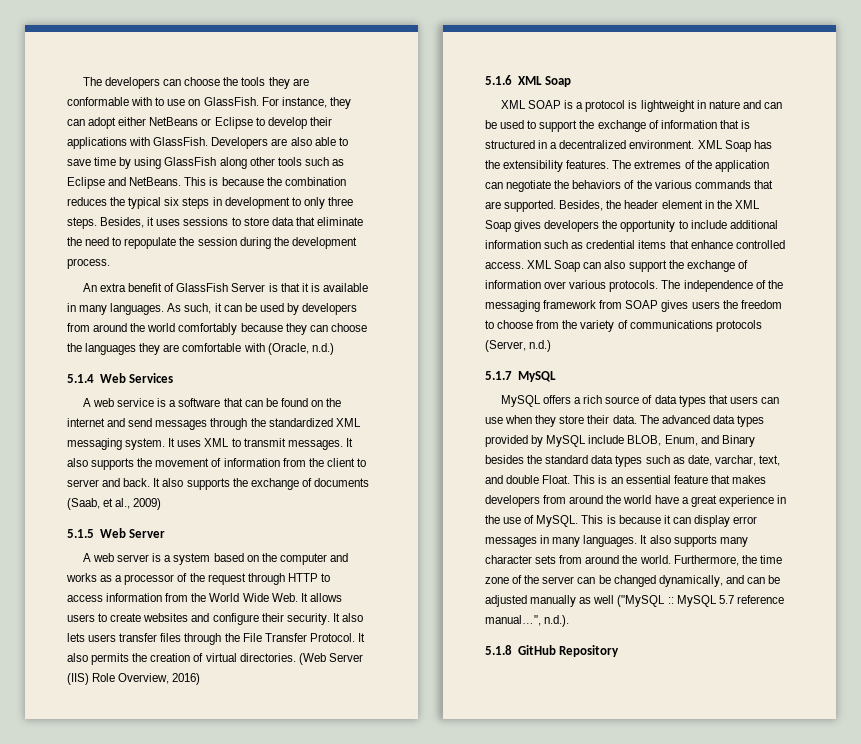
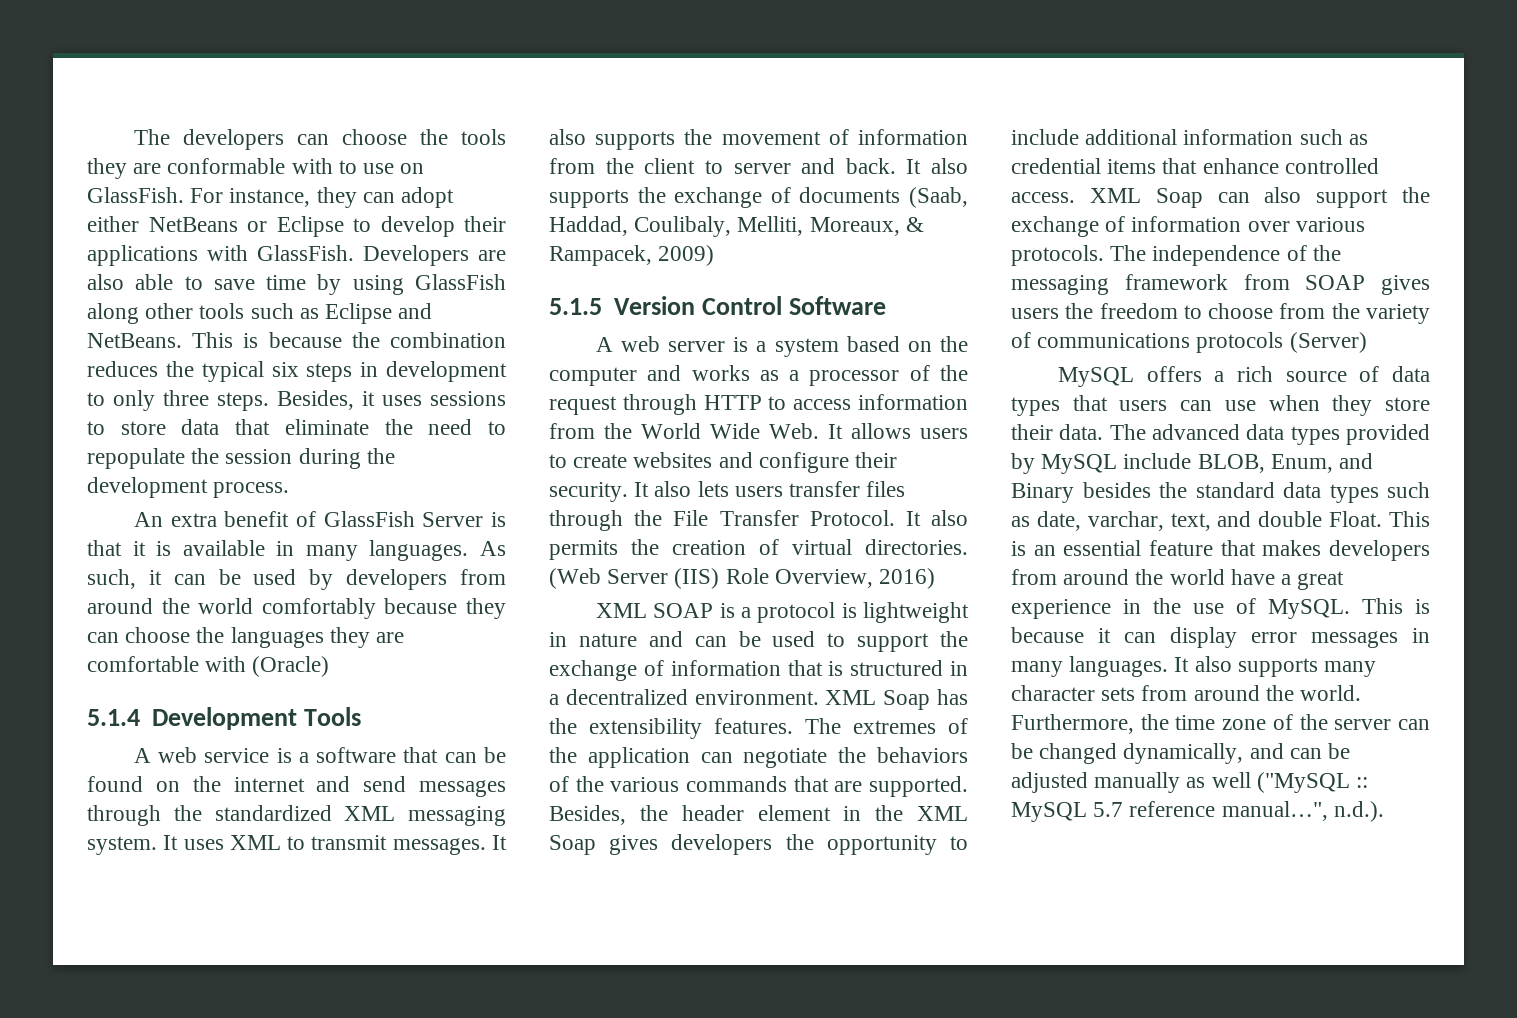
[267,343,334,355] (Oracle, n.d.) -> [252,656,330,677] (Oracle)
[99,373,174,383] Web Services -> [151,707,361,730] Development Tools
[103,498,131,509] et al., -> [549,216,924,237] [549,245,652,266] Haddad, Coulibaly, Melliti, Moreaux, & Rampacek,
[99,528,166,538] Web Server -> [613,296,886,315] Version Control Software
[485,75,572,87] // 5.1.6 XML Soap -> (936, 578) none
[485,340,552,352] [485,371,556,382] (Server, n.d.) // 5.1.7 MySQL -> [1289,332,1367,353] (Server)
[485,645,620,657] // 5.1.8 GitHub Repository -> (1384, 811) none

